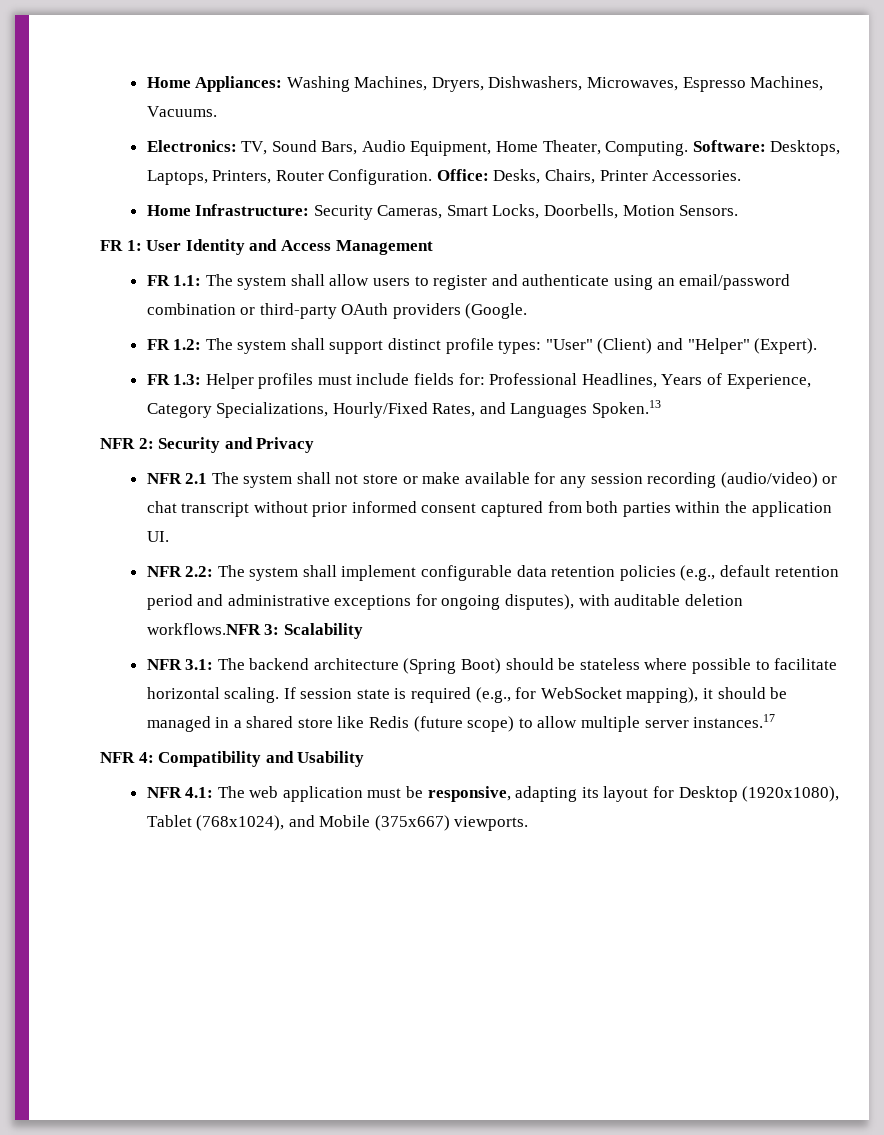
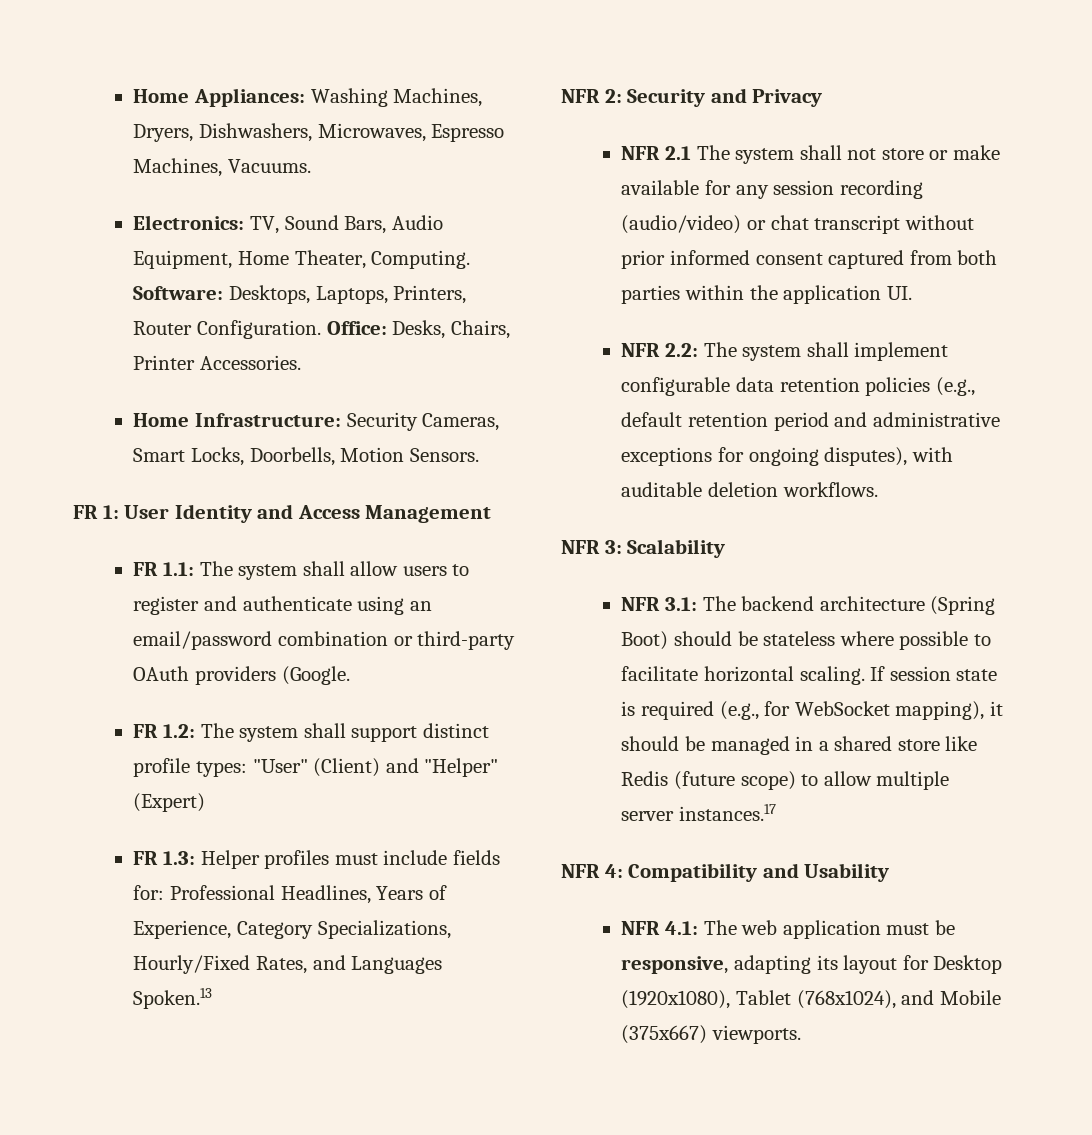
[754,338,818,354] (Expert). -> [133,793,206,812] (Expert)
[146,623,261,635] workflows.NFR -> [782,482,878,497] [561,540,600,554] workflows. // NFR

